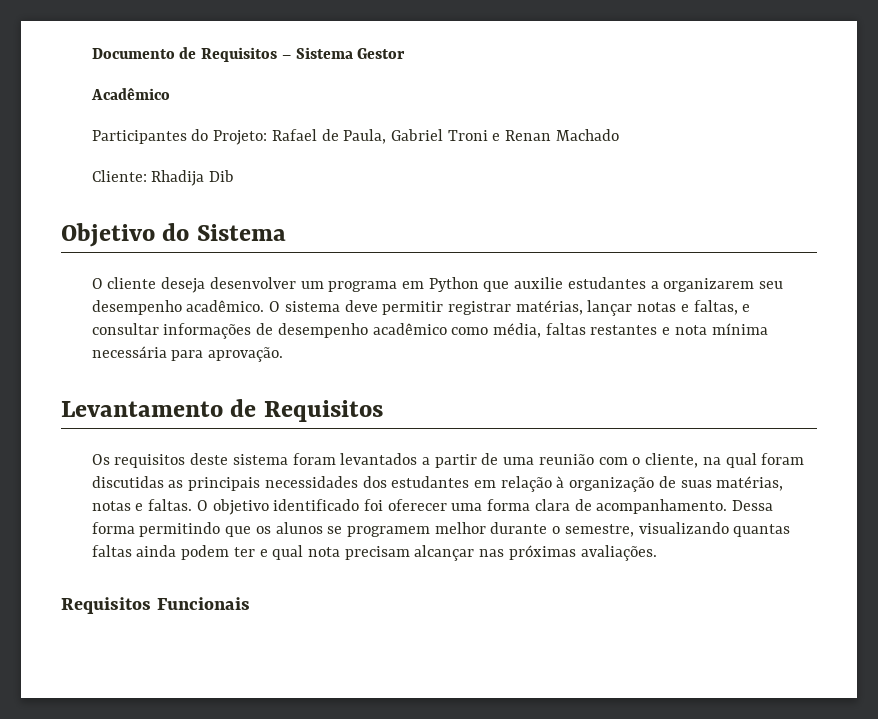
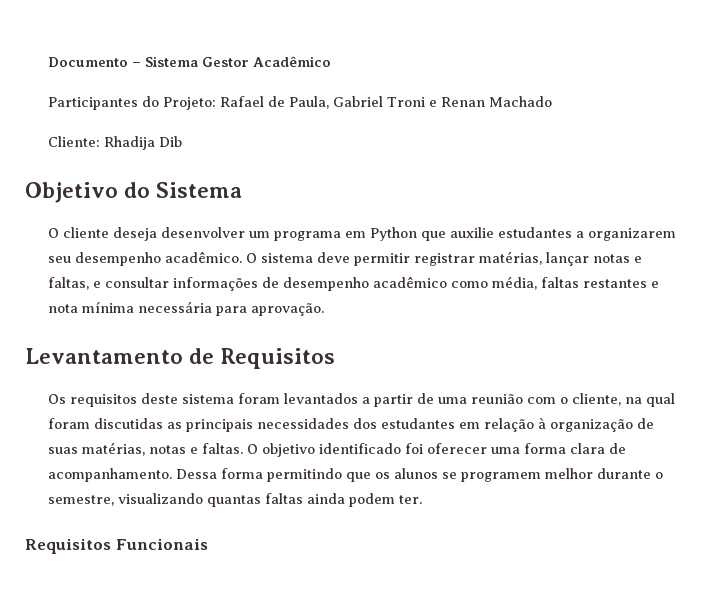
[179,47,278,62] de Requisitos -> (128, 62) none
(406, 53) // -> (249, 62) none
[233,545,657,561] ter e qual nota precisam alcançar nas próximas avaliações. -> [398,495,422,504] ter.

